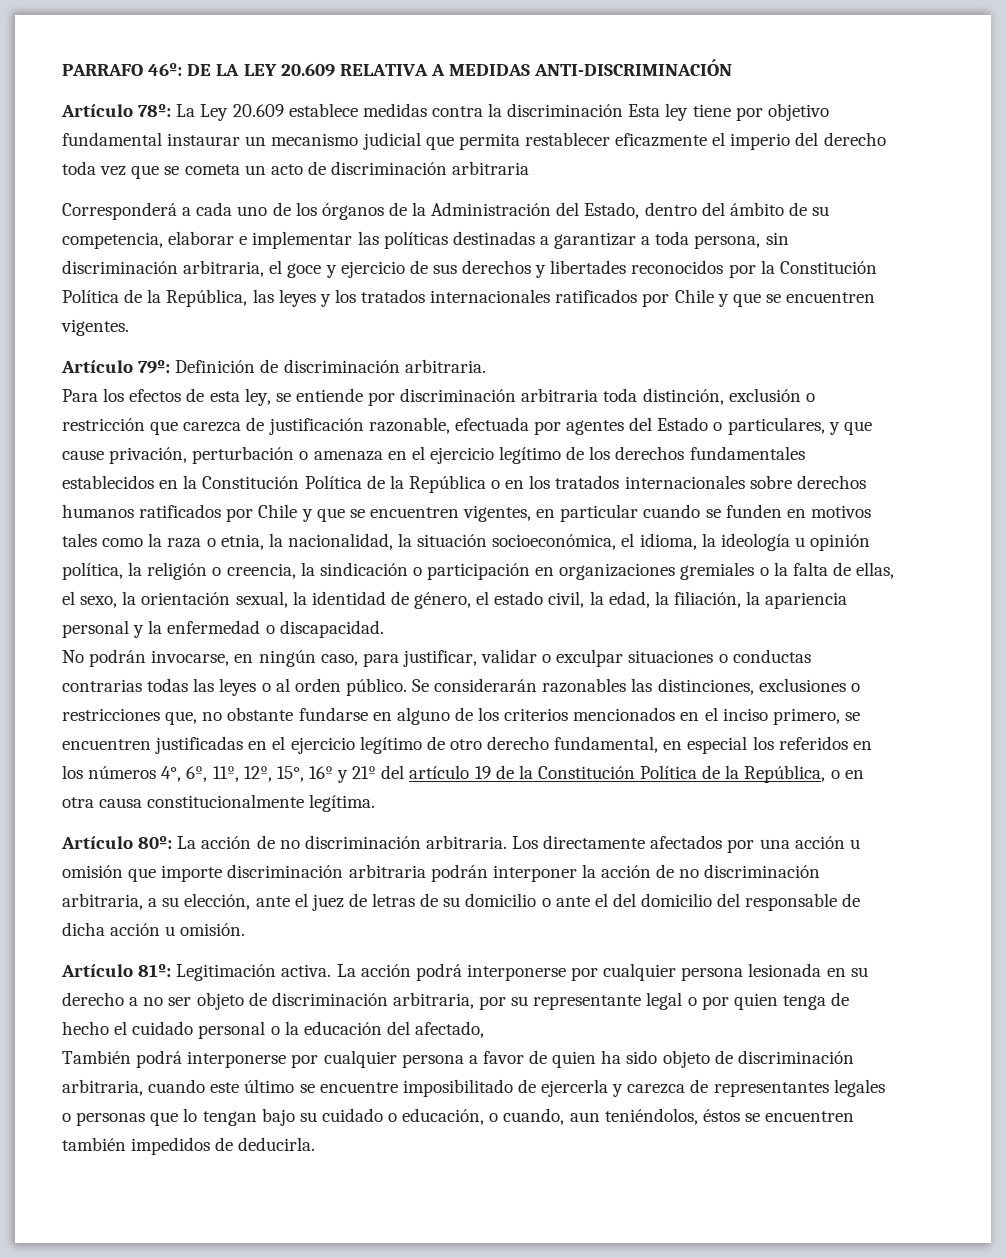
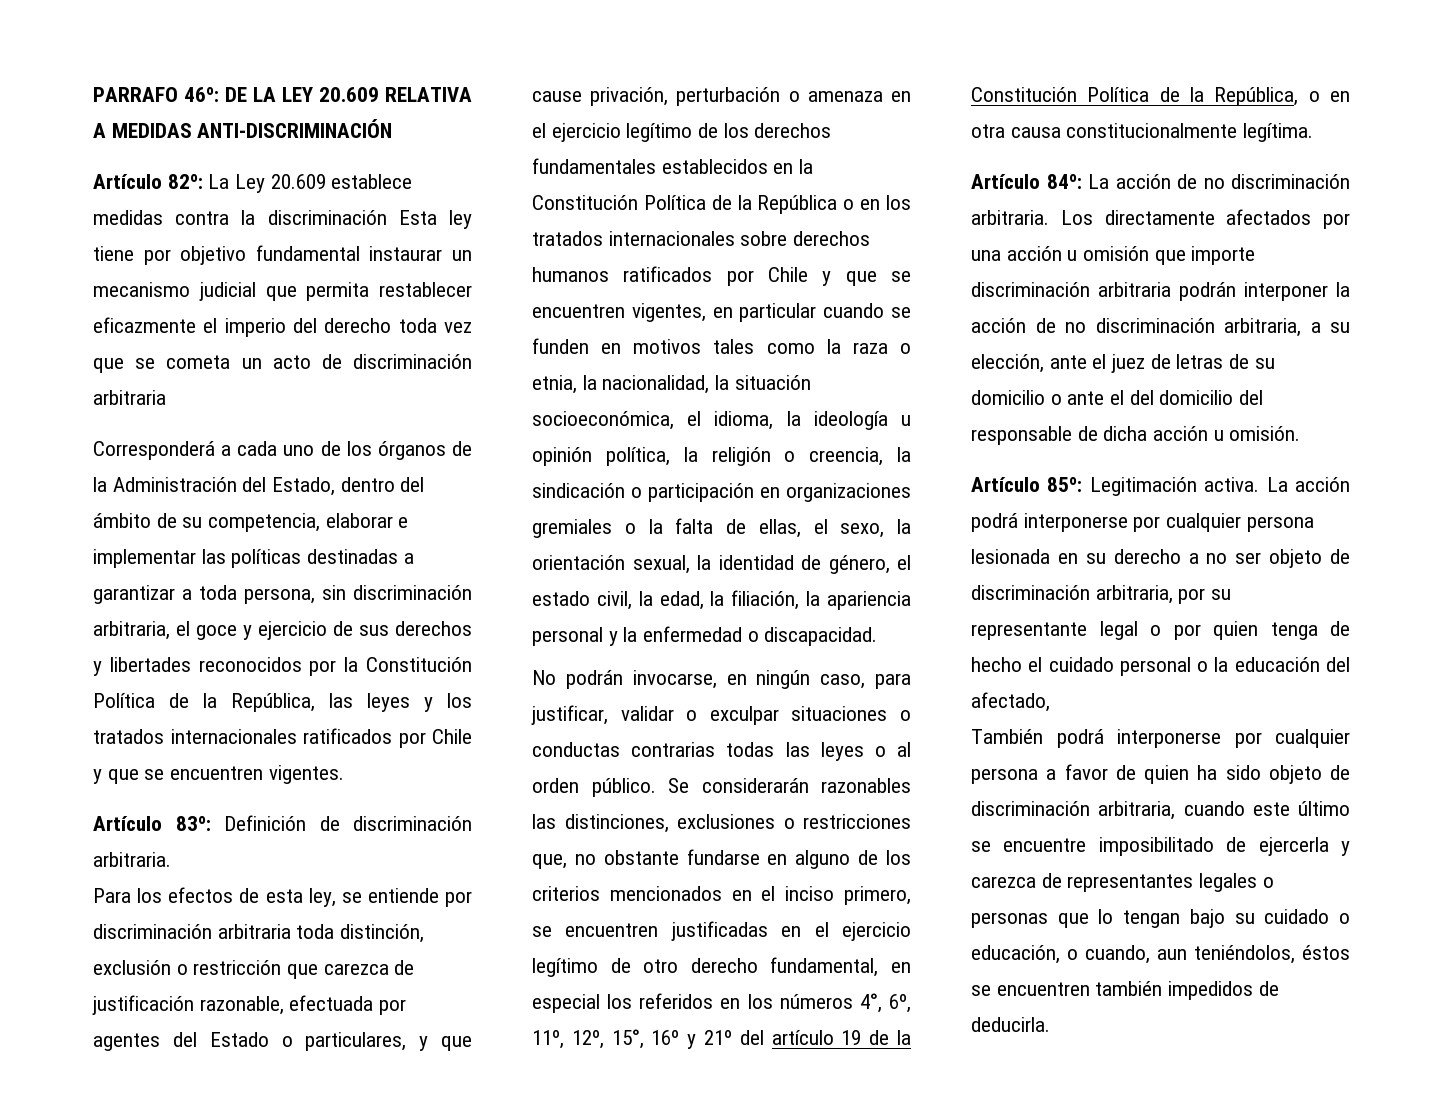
[138,104,172,117] 78º: -> [167,174,203,189] 82º:
[138,360,171,374] 79º: -> [175,816,211,831] 83º:
[138,836,173,849] 80º: -> [1046,174,1082,189] 84º:
[138,964,172,977] 81º: -> [1047,477,1083,492] 85º:

